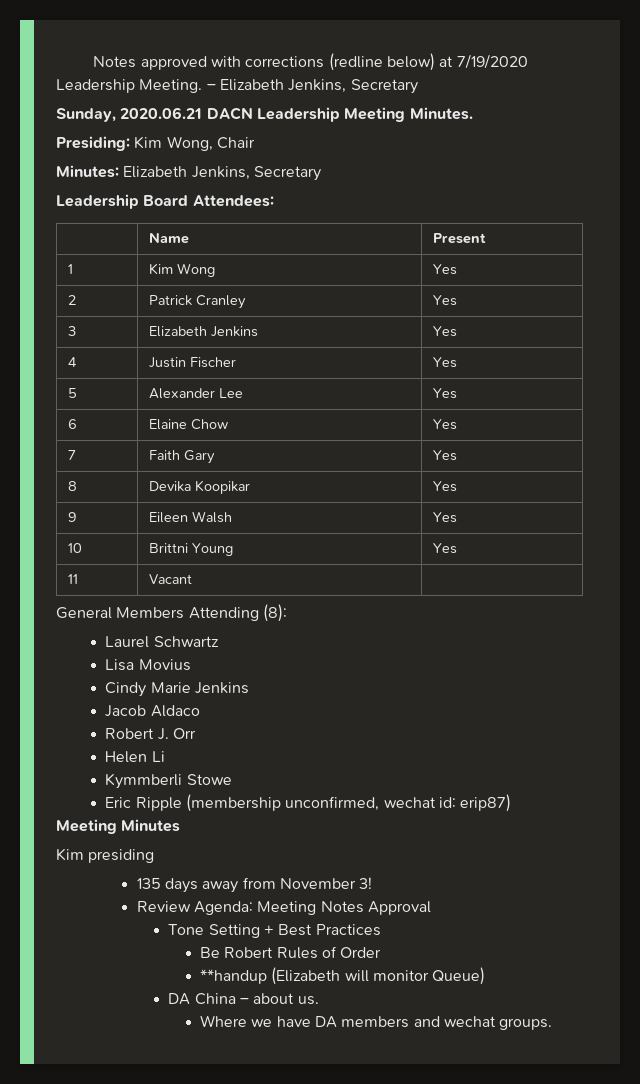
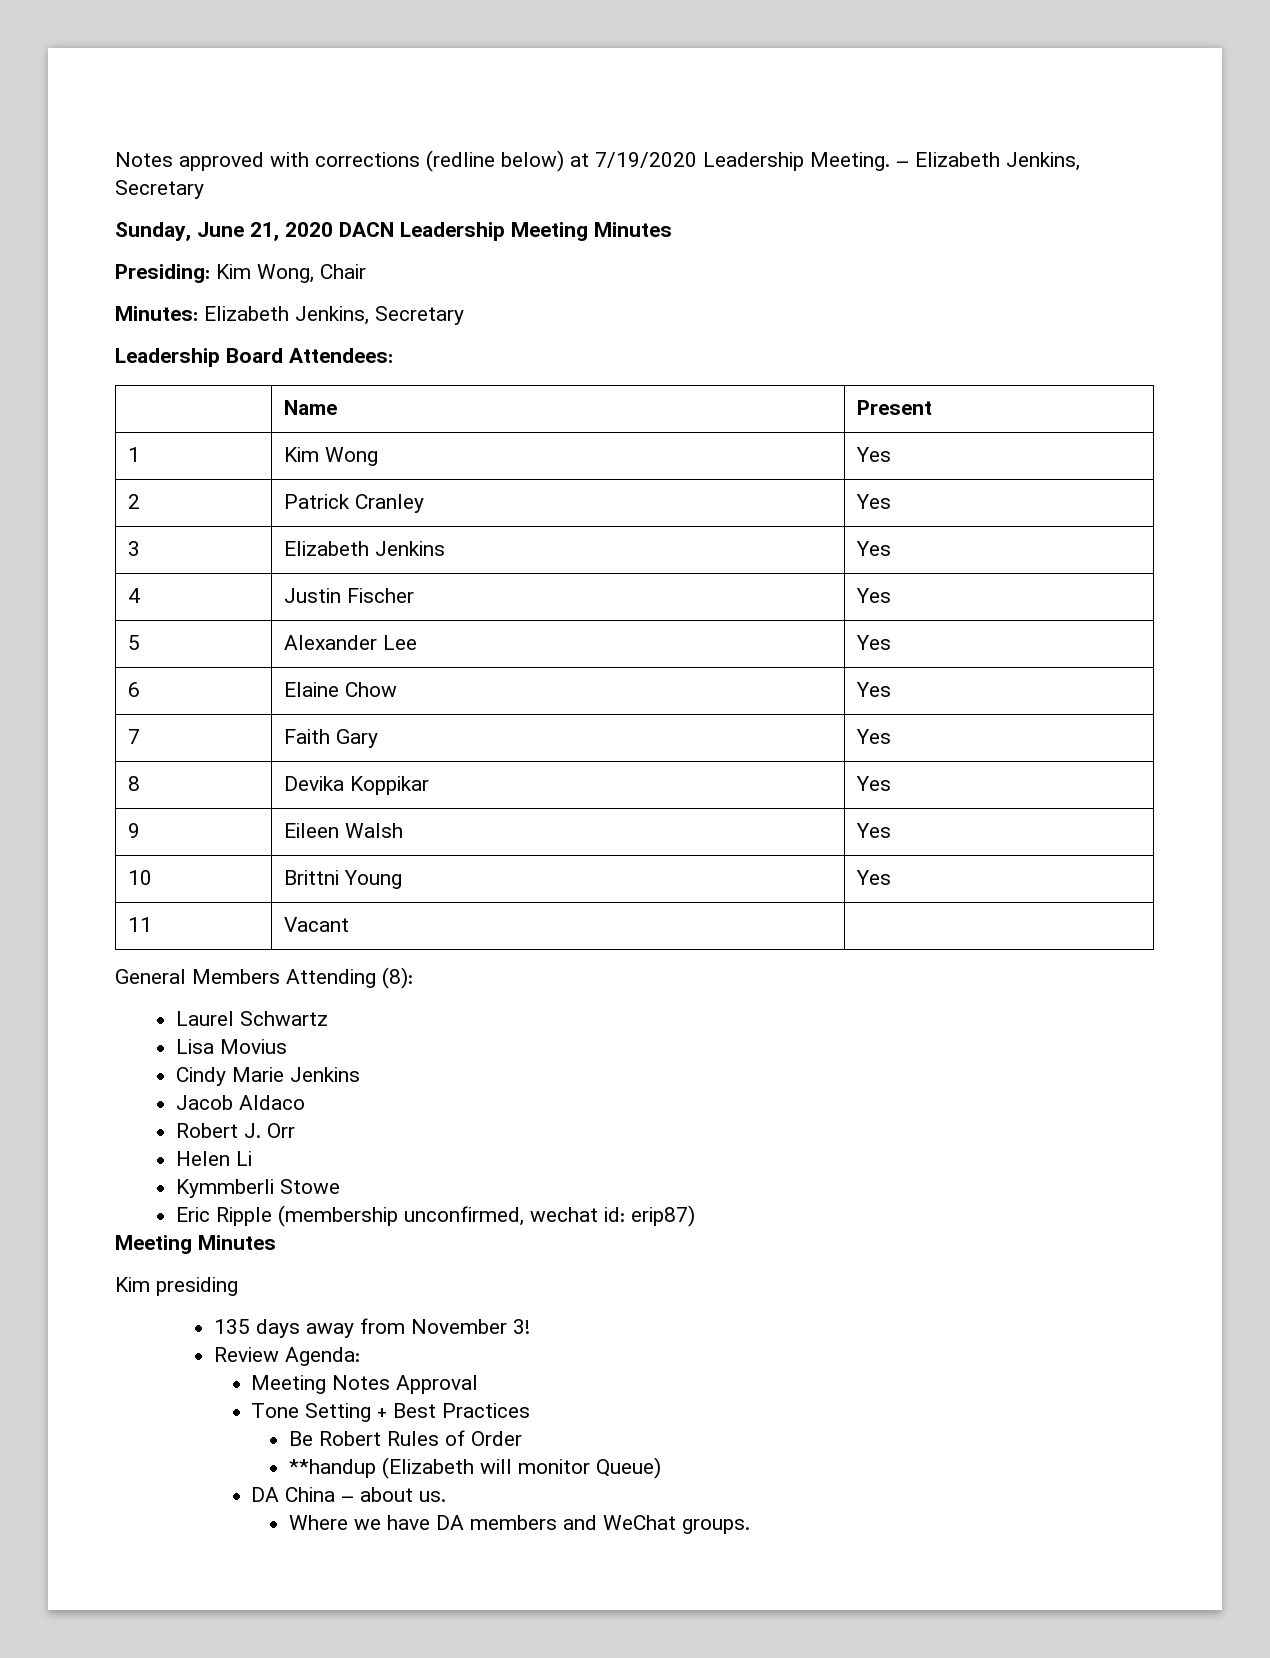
[120,107,203,119] 2020.06.21 -> [197,222,333,241] June 21, 2020
[409,107,473,120] Minutes. -> [594,222,672,237] Minutes
[194,480,250,494] Koopikar -> [350,776,430,795] Koppikar
(254, 908) none -> (360, 1356) //
[444,1016,497,1027] wechat -> [603,1515,677,1530] WeChat

